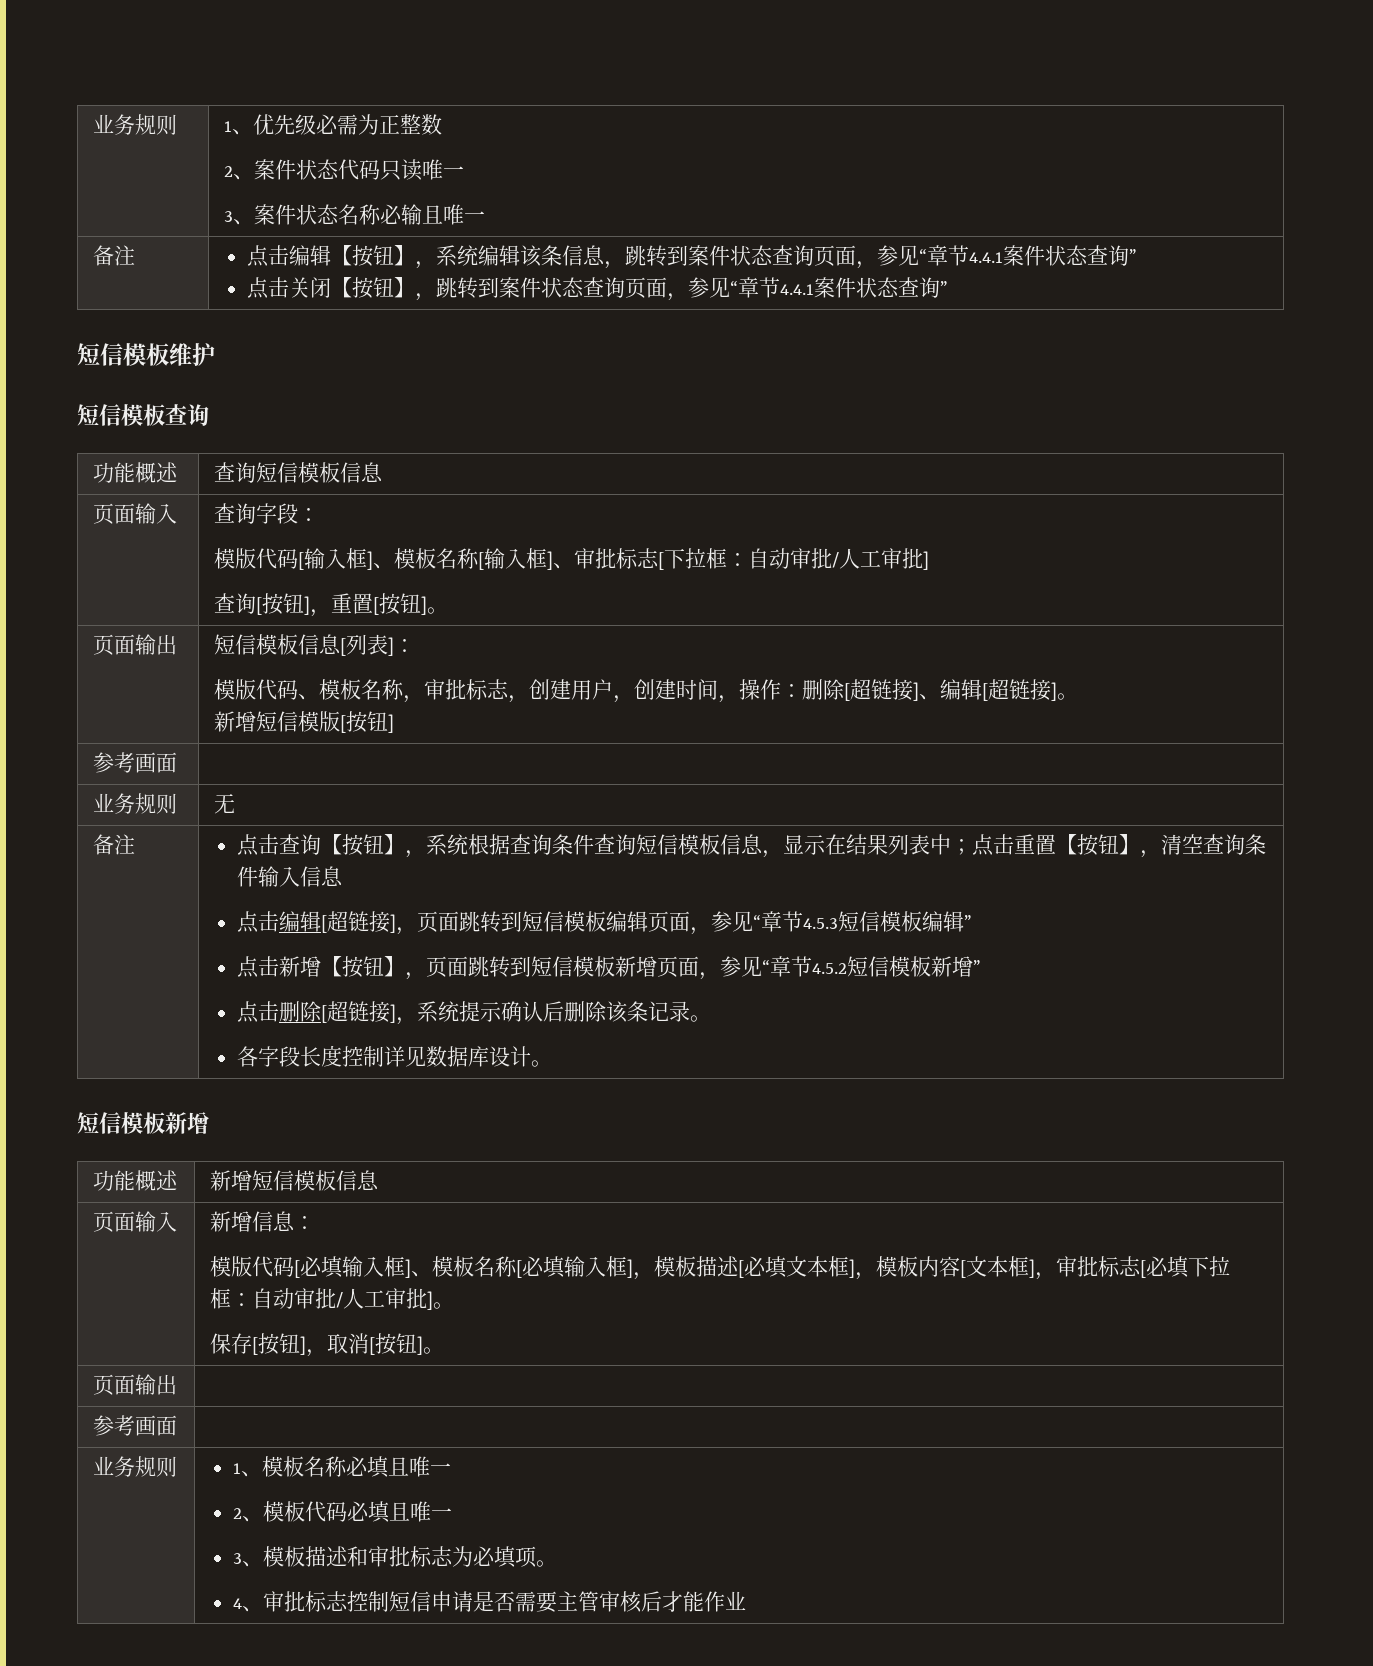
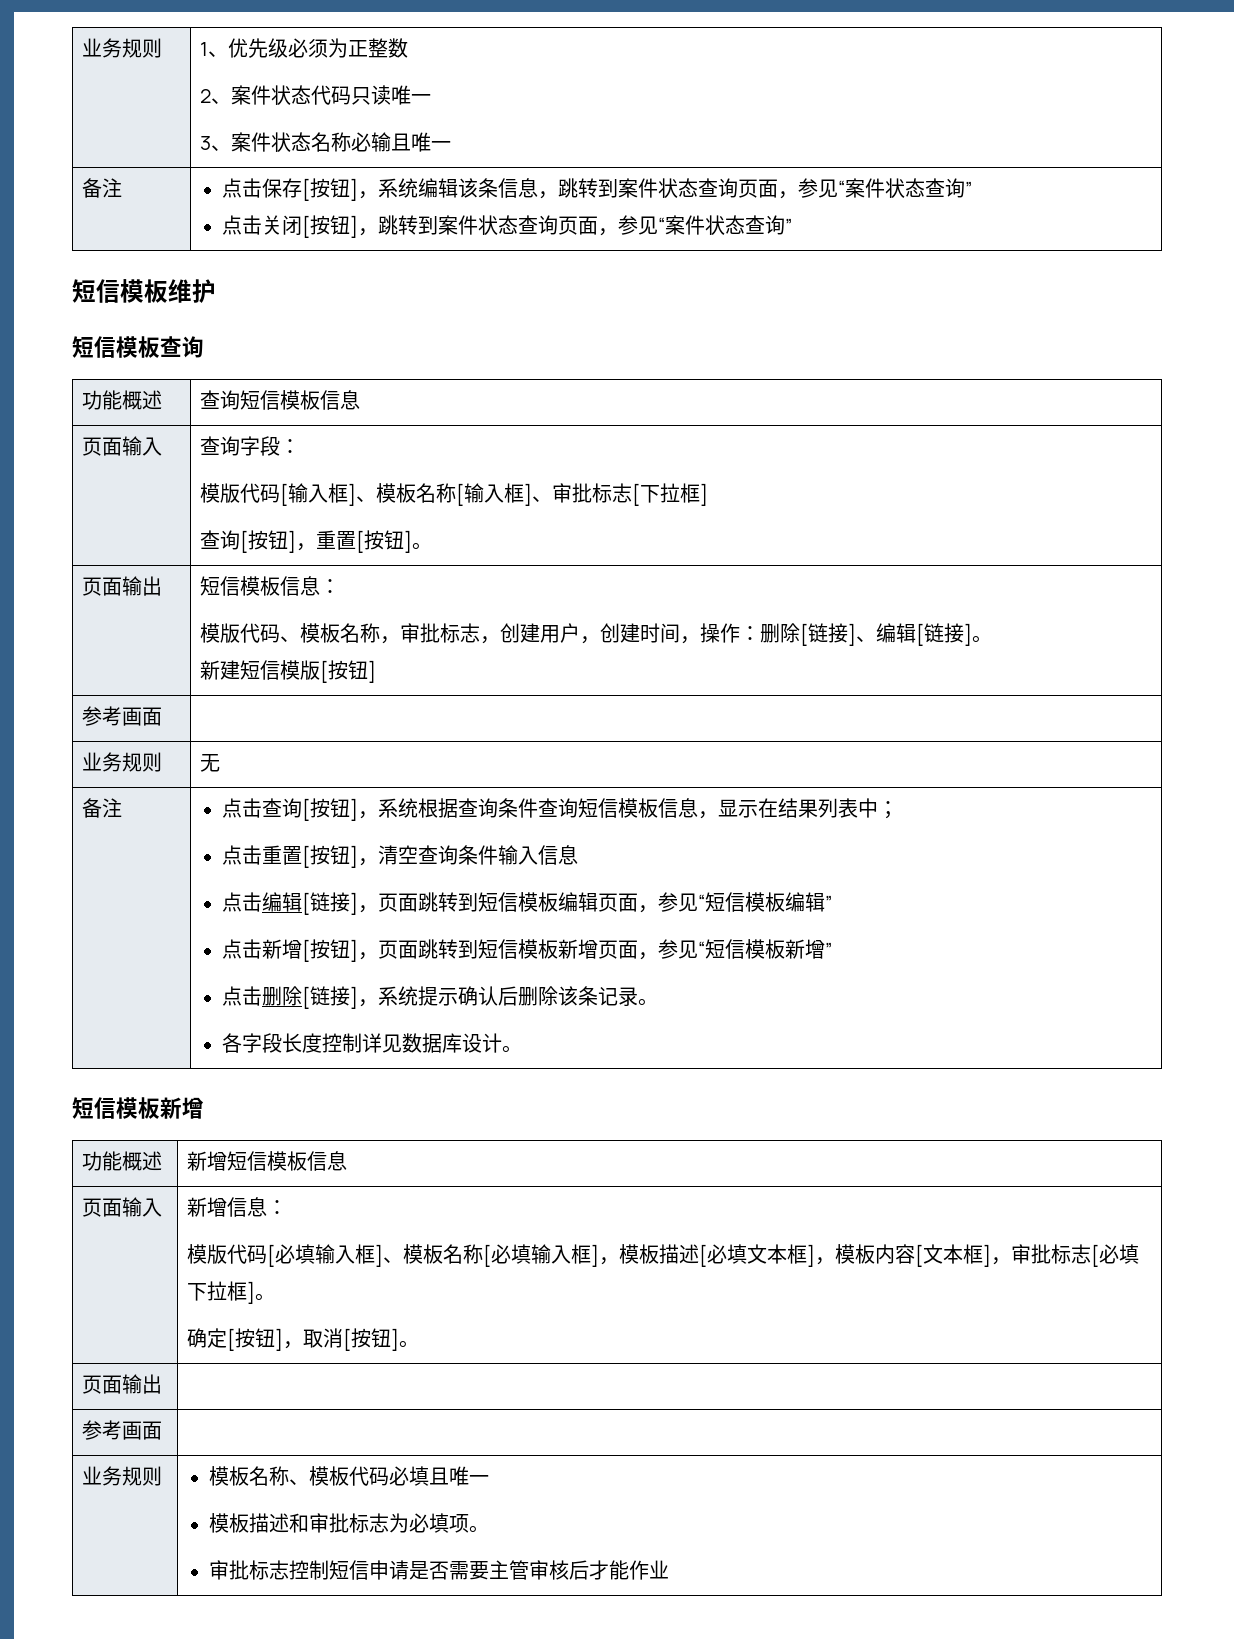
[336,114,358,135] 需 -> [308,38,329,58] 须
[288,245,415,267] 编辑【按钮】 -> [262,178,359,201] 保存[按钮]
[926,245,1003,266] 章节4.4.1 -> (846, 188) none
[330,277,814,301] 【按钮】，跳转到案件状态查询页面，参见“章节4.4.1 -> [302,215,666,238] [按钮]，跳转到案件状态查询页面，参见“
[726,548,923,569] ：自动审批/人工审批 -> (701, 493) none
[339,634,394,656] [列表] -> (321, 586) none
[849,679,871,700] 超 -> (809, 634) none
[987,679,1009,700] 超 -> (925, 634) none
[234,711,256,732] 增 -> [220,660,241,680] 建
[320,834,405,856] 【按钮】 -> [302,798,359,821] [按钮]
(972, 847) none -> (899, 810) //
[1055,834,1140,856] 【按钮】 -> [302,845,359,868] [按钮]
[326,911,348,932] 超 -> (311, 903) none
[760,911,838,932] 章节4.5.3 -> (706, 902) none
[320,956,405,978] 【按钮】 -> [302,939,359,962] [按钮]
[769,956,847,977] 章节4.5.2 -> (706, 949) none
[326,1001,348,1022] 超 -> (311, 997) none
[230,1288,454,1310] [209,1333,252,1354] ：自动审批/人工审批]。 // 保存 -> [247,1281,276,1304] [187,1328,228,1348] ]。 // 确定
[232,1456,451,1478] [232,1508,242,1519] 1、模板名称必填且唯一 // 2 -> [209,1466,290,1486] 模板名称
[232,1553,263,1567] 3、 -> (490, 1479) none
[232,1598,263,1612] 4、 -> (490, 1529) none

